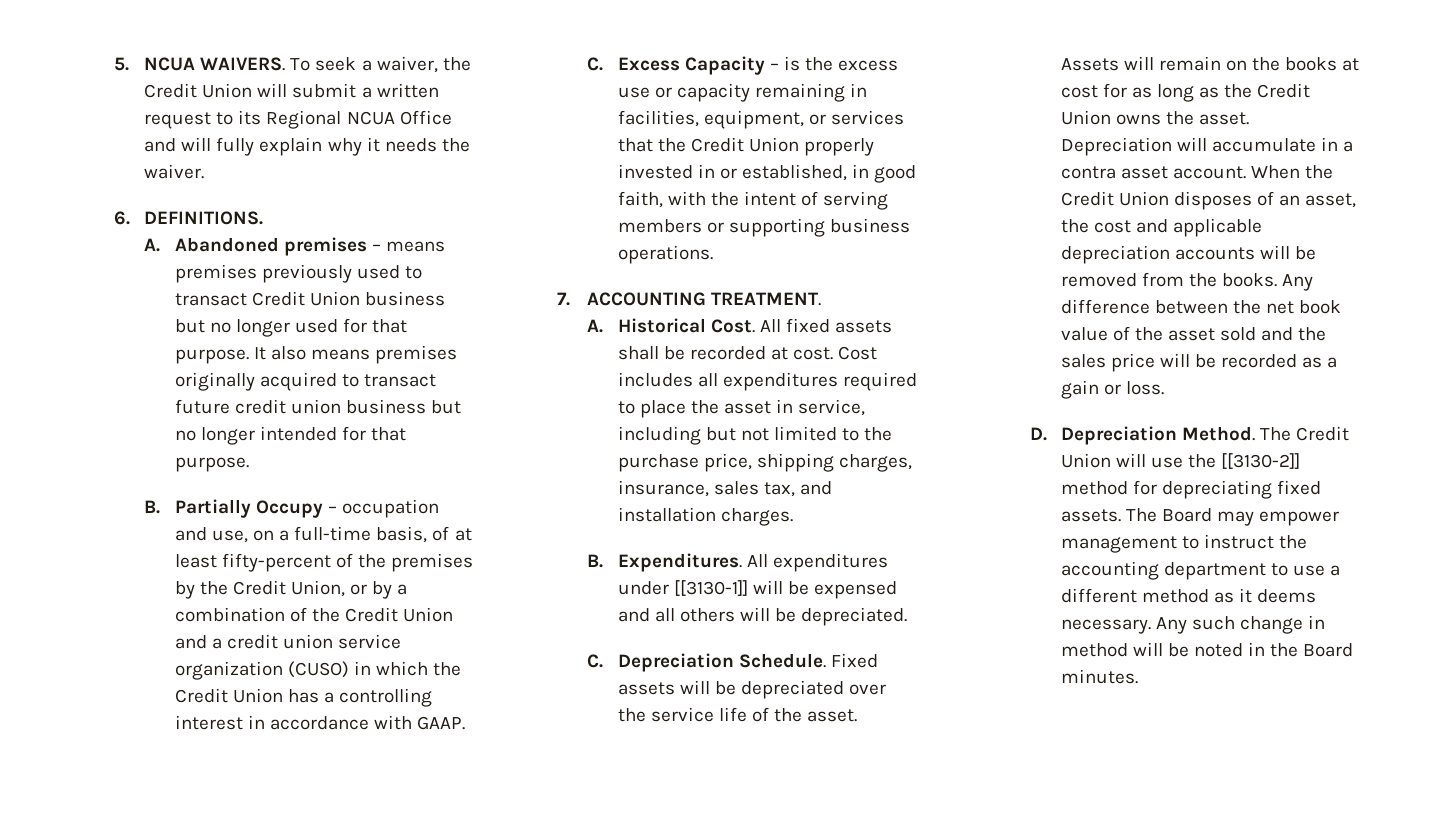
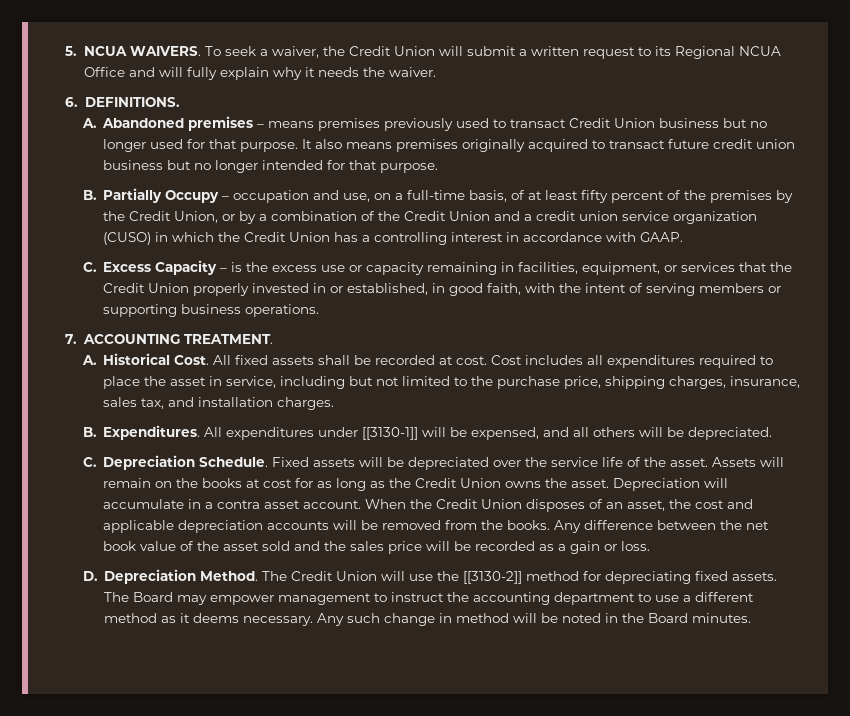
[221,553,331,572] fifty-percent -> [581,190,665,203] fifty percent
[814,581,898,599] expensed -> [471,427,540,440] expensed,

